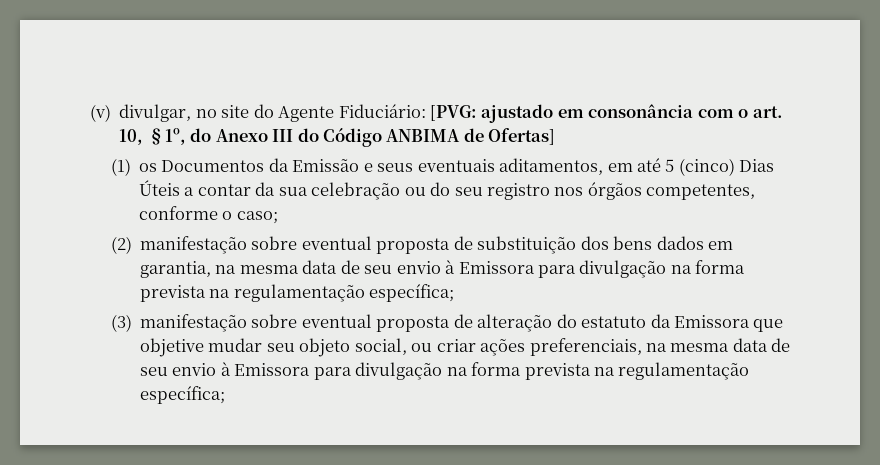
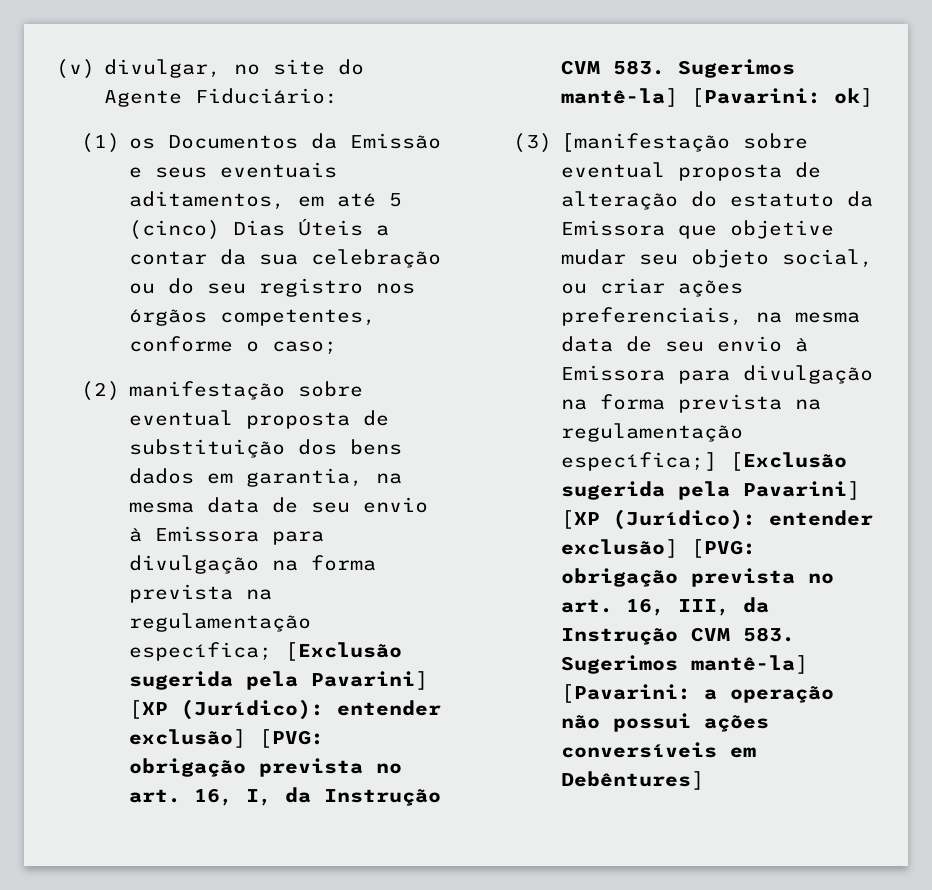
[429,104,783,123] [119,128,556,147] [PVG: ajustado em consonância com o art. 10, §1º, do Anexo III do Código ANBIMA de Ofertas] -> (339, 96) none
(455, 293) none -> [285,642,403,661] [129,671,429,690] [129,699,442,720] [129,729,325,748] [129,758,403,777] [129,787,442,806] [561,59,796,78] [561,88,874,107] [Exclusão sugerida pela Pavarini] [XP (Jurídico): entender exclusão] [PVG: obrigação prevista no art. 16, I, da Instrução CVM 583. Sugerimos mantê-la] [Pavarini: ok]
[139,314,247,332] manifestação -> [561,133,731,152] [manifestação
[139,386,225,404] específica; -> [561,452,848,471] [561,481,861,500] [561,509,874,530] [561,539,757,558] [561,568,835,587] [561,597,770,616] [561,627,796,645] [561,655,809,674] [561,684,835,703] [561,713,770,732] [561,742,757,758] [561,771,705,790] específica;] [Exclusão sugerida pela Pavarini] [XP (Jurídico): entender exclusão] [PVG: obrigação prevista no art. 16, III, da Instrução CVM 583. Sugerimos mantê-la] [Pavarini: a operação não possui ações conversíveis em Debêntures]

